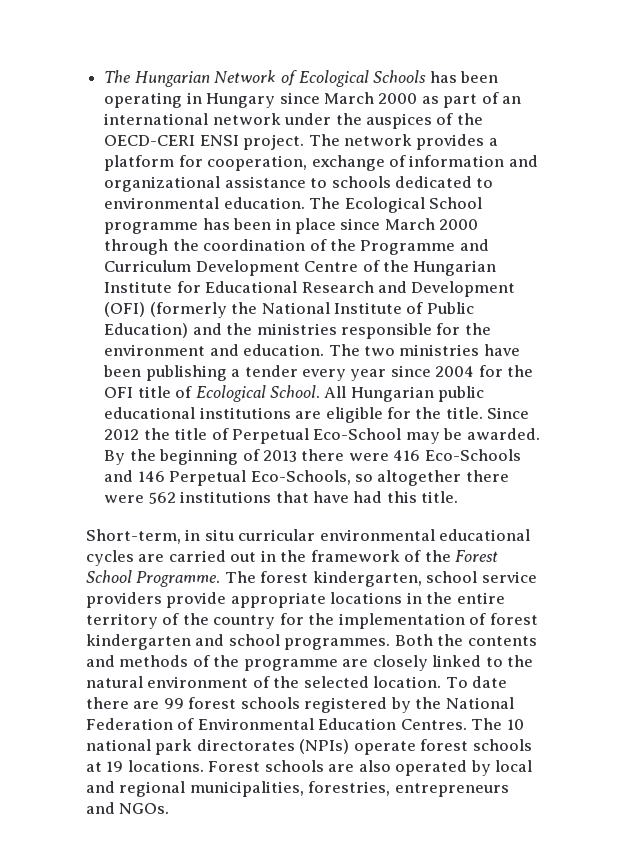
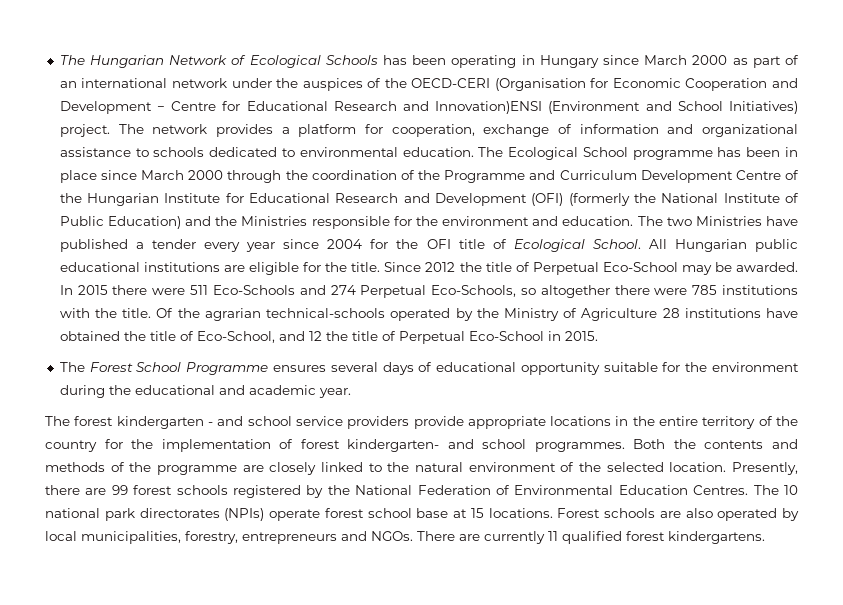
[199,135,239,146] ENSI -> [494,78,798,91] [59,101,799,114] (Organisation for Economic Cooperation and Development − Centre for Educational Research and Innovation)ENSI (Environment and School Initiatives)
[256,323,337,335] ministries -> [241,216,308,226] Ministries
[399,344,520,356] [103,365,227,381] ministries have been publishing -> [695,216,799,226] [59,239,128,252] Ministries have published
[104,449,421,465] By the beginning of 2013 there were 416 -> [59,285,209,295] In 2015 there were 511
[137,471,165,482] 146 -> [330,285,356,295] 274
[148,491,459,504] [86,529,531,544] [86,550,499,566] [86,570,422,587] 562 institutions that have had this title. // Short-term, in situ curricular environmental educational cycles are carried out in the framework of the Forest School Programme. The forest kindergarten, -> [692,285,798,295] [59,308,799,321] [59,331,598,344] [59,362,799,375] [59,385,351,398] [45,416,244,429] 785 institutions with the title. Of the agrarian technical-schools operated by the Ministry of Agriculture 28 institutions have obtained the title of Eco-School, and 12 the title of Perpetual Eco-School in 2015. // The Forest School Programme ensures several days of educational opportunity suitable for the environment during the educational and academic year. // The forest kindergarten - and
[86,634,191,650] kindergarten -> [347,439,440,452] kindergarten-
[445,676,508,688] To date -> [731,462,798,475] Presently,
[472,739,532,751] [86,761,124,772] schools at 19 -> [367,508,484,518] school base at 15
[86,781,509,797] [86,802,170,814] and regional municipalities, forestries, entrepreneurs and NGOs. -> [81,531,765,544] municipalities, forestry, entrepreneurs and NGOs. There are currently 11 qualified forest kindergartens.

